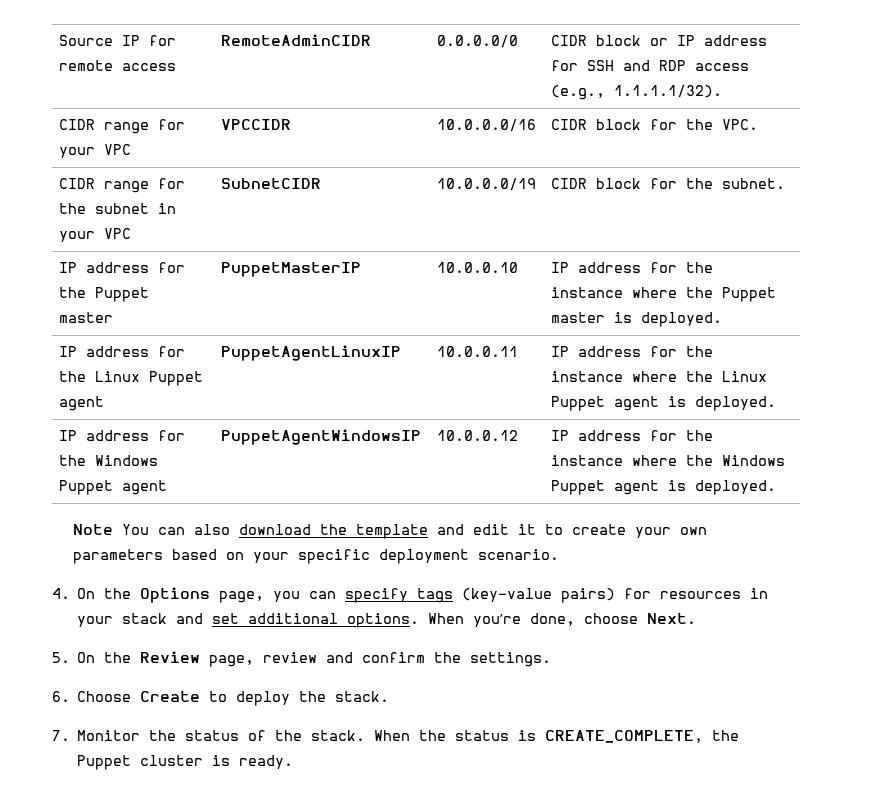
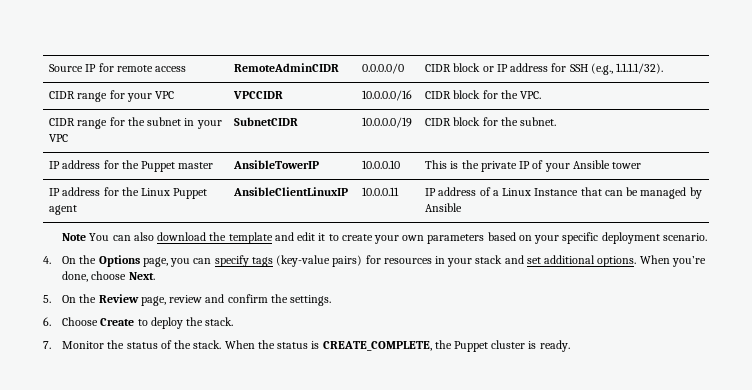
[623,60,750,71] and RDP access -> (588, 68) none
[221,262,362,277] PuppetMasterIP -> [233,160,320,169] AnsibleTowerIP
[551,262,714,273] [551,287,777,302] [551,312,723,327] IP address for the instance where the Puppet master is deployed. -> [425,160,642,172] This is the private IP of your Ansible tower
[221,345,402,361] PuppetAgentLinuxIP -> [233,187,349,196] AnsibleClientLinuxIP
[650,346,714,357] [551,371,768,382] [551,396,777,411] [59,430,186,441] [59,455,159,466] [59,480,168,495] [221,429,422,445] [437,430,519,441] [551,430,714,441] [551,455,786,466] [551,480,777,495] for the instance where the Linux Puppet agent is deployed. // IP address for the Windows Puppet agent | PuppetAgentWindowsIP | 10.0.0.12 | IP address for the instance where the Windows Puppet agent is deployed. -> [479,187,702,199] [425,203,463,212] of a Linux Instance that can be managed by Ansible

